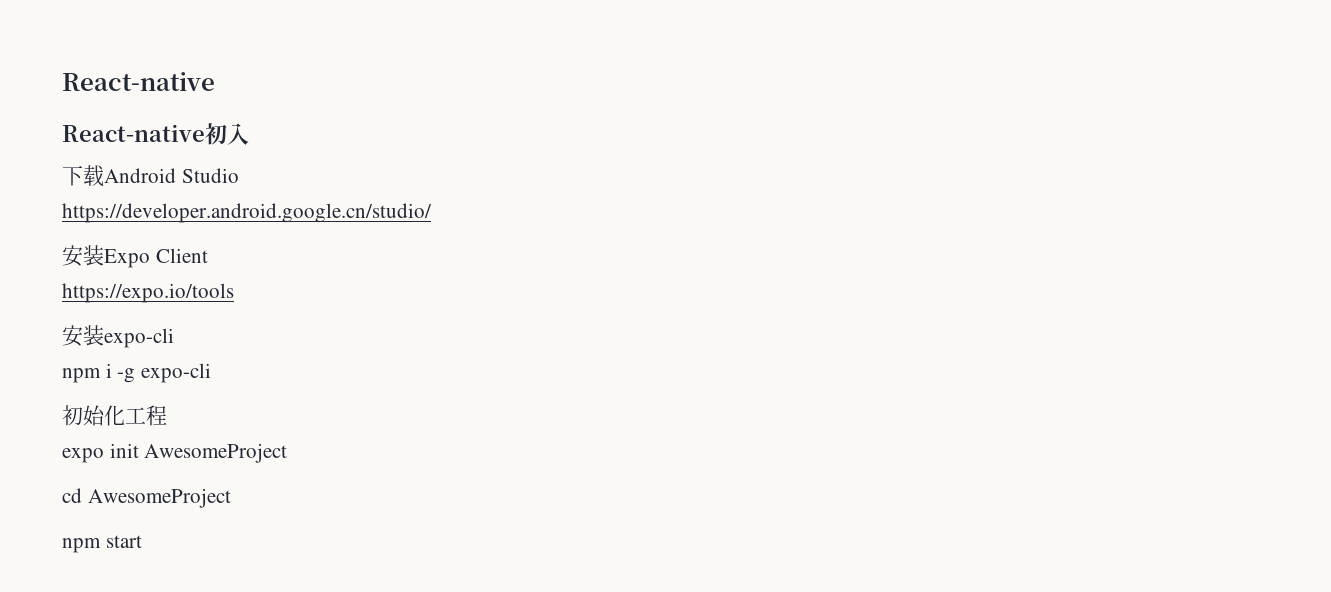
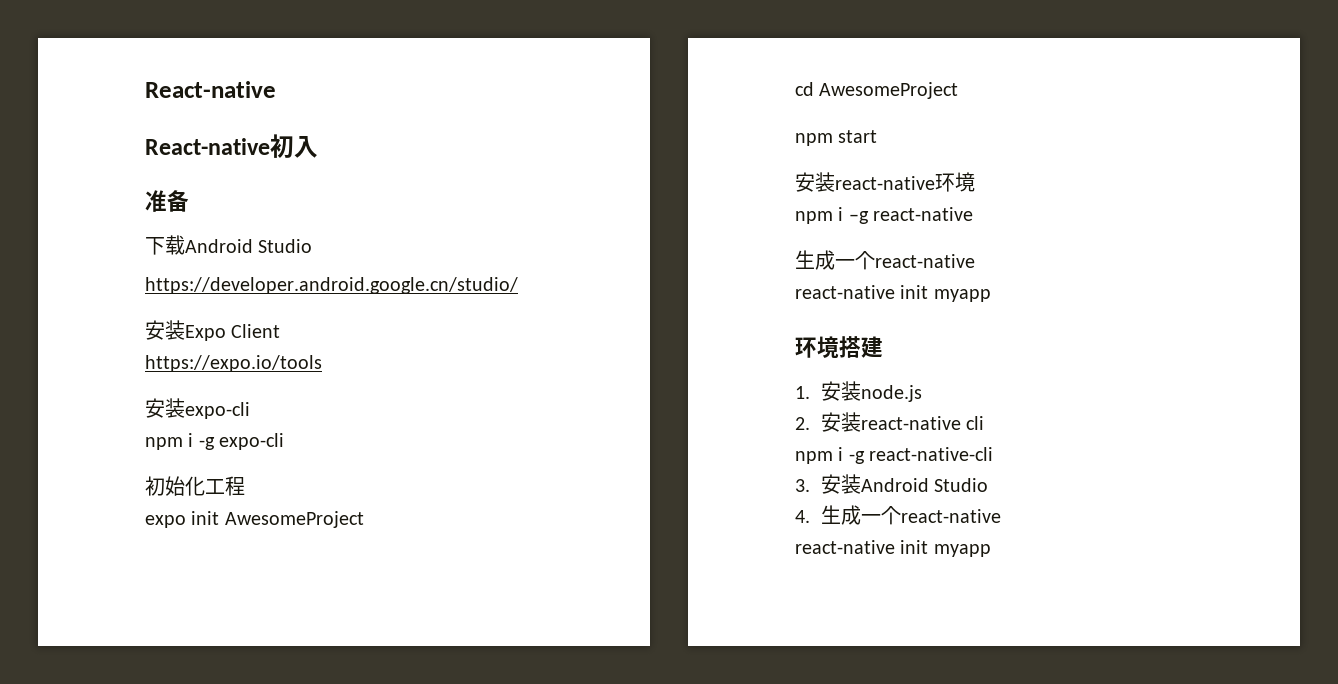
(249, 134) none -> [145,190,189,212] // 准备
(142, 541) none -> [795,172,975,192] [795,207,974,224] [795,250,975,270] [795,285,991,302] [795,336,883,358] [795,381,922,402] [795,412,985,432] [795,447,994,464] [795,474,989,494] [795,505,1001,525] [795,540,991,557] // 安装react-native环境 // npm i –g react-native // 生成一个react-native // react-native init myapp // 环境搭建 // 1.安装node.js // 2.安装react-native cli // npm i -g react-native-cli // 3.安装Android Studio // 4.生成一个react-native // react-native init myapp

